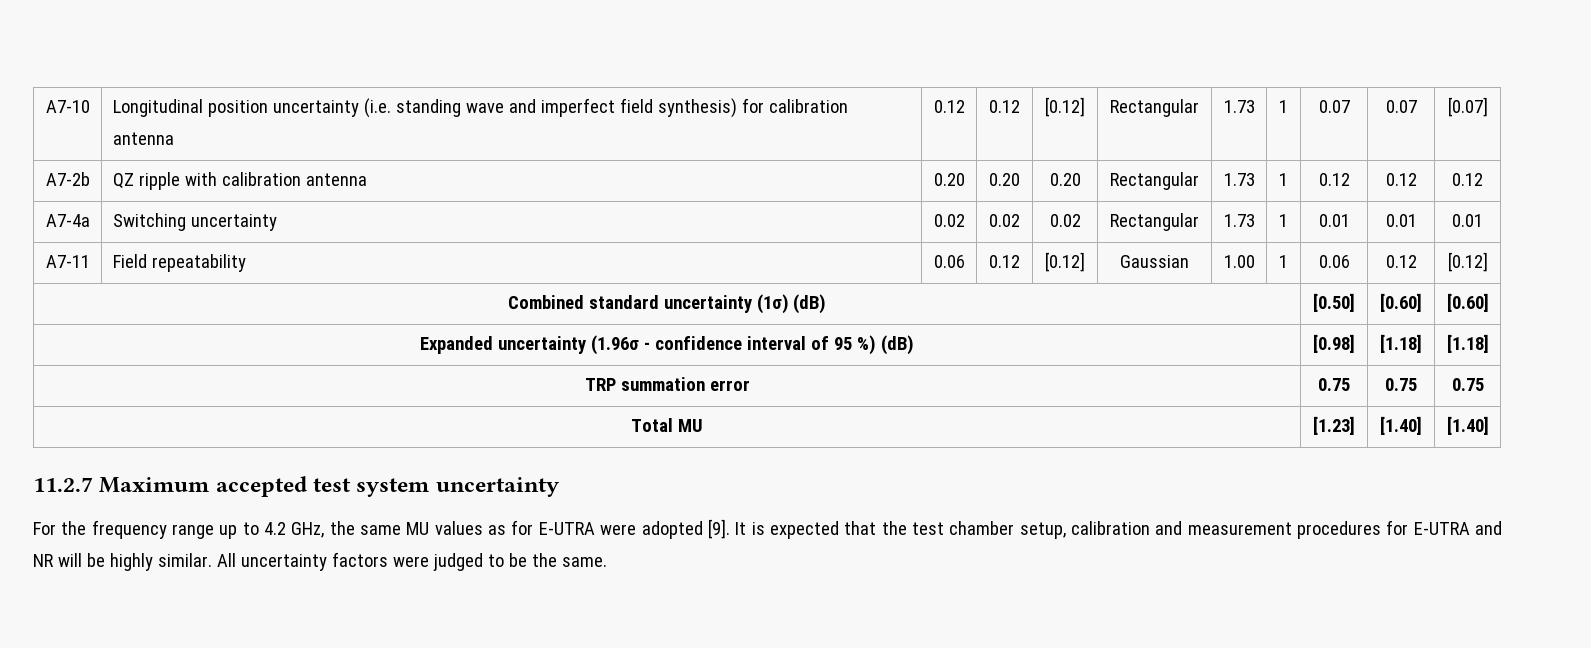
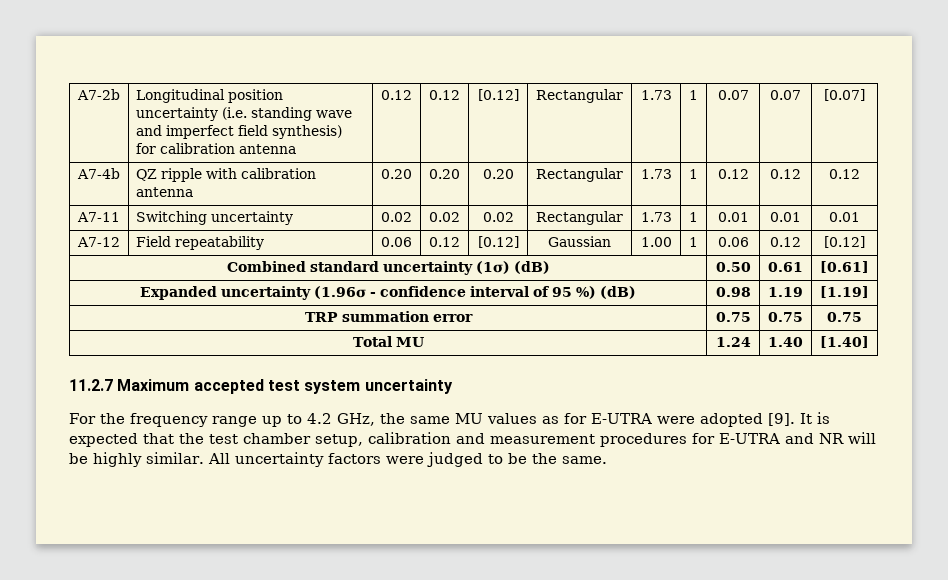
[45,100,90,113] A7-10 -> [77,89,120,100] A7-2b
[45,172,90,186] A7-2b -> [77,168,120,179] A7-4b
[45,214,90,227] A7-4a -> [77,212,120,222] A7-11
[45,255,90,268] A7-11 -> [77,237,120,247] A7-12
[1313,293,1355,312] [1380,293,1422,312] [1446,293,1489,312] [0.50] | [0.60] | [0.60] -> [715,262,751,272] [768,262,804,272] [820,261,870,273] 0.50 | 0.61 | [0.61]
[1313,334,1355,353] [1380,334,1422,353] [1446,334,1489,353] [0.98] | [1.18] | [1.18] -> [715,287,751,297] [768,287,804,297] [820,286,870,298] 0.98 | 1.19 | [1.19]
[1313,416,1355,435] [1380,416,1422,435] [1.23] | [1.40] -> [715,337,751,347] [768,337,804,347] 1.24 | 1.40

